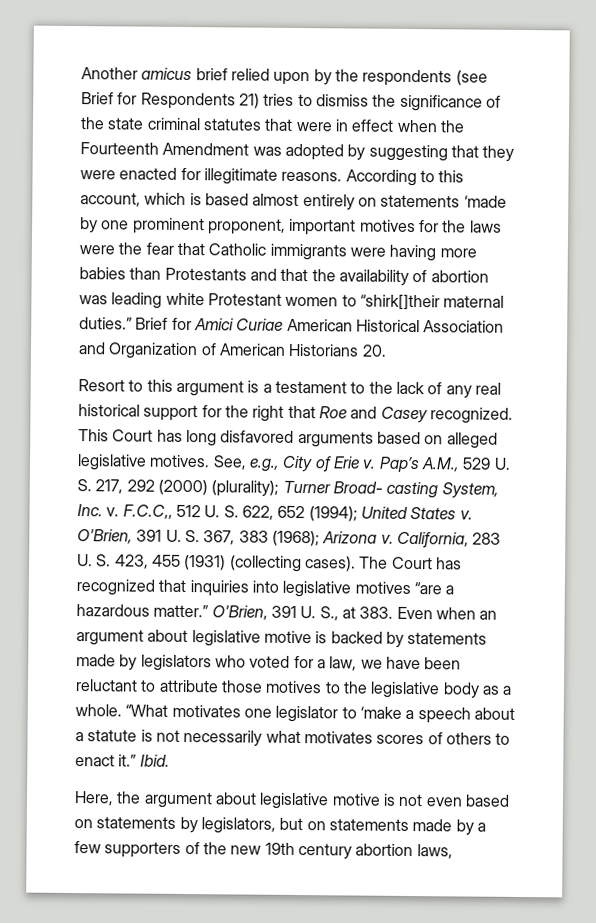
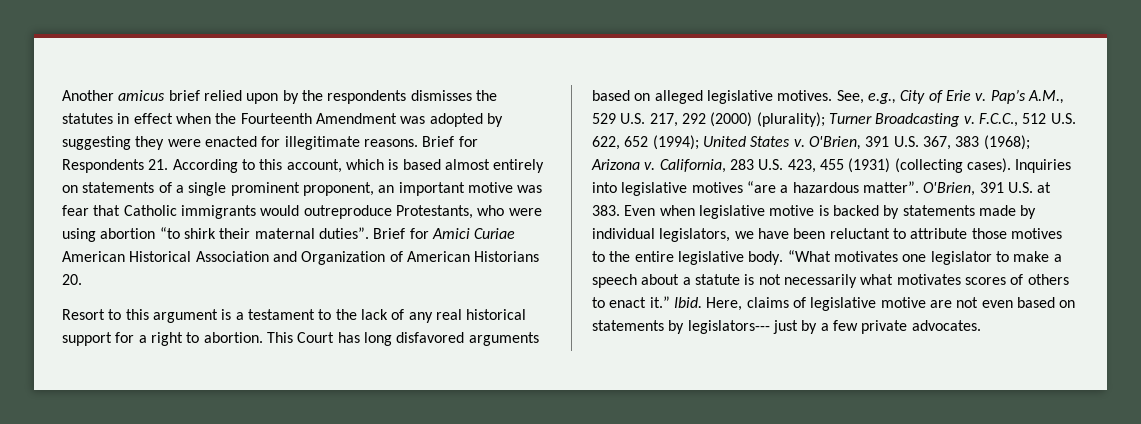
[455,70,488,86] [81,92,501,112] [80,117,333,132] (see Brief for Respondents 21) tries to dismiss the significance of the state criminal statutes that were -> [410,90,497,101] [62,113,113,124] dismisses the statutes
[450,145,479,158] that -> (131, 143) none
(343, 176) none -> [422,136,478,147] [62,159,169,173] Brief for Respondents 21.
[463,195,507,208] [80,217,502,236] [79,242,477,262] [79,267,489,286] [79,292,505,311] [79,317,133,330] ‘made by one prominent proponent, important motives for the laws were the fear that Catholic immigrants were having more babies than Protestants and that the availability of abortion was leading white Protestant women to “shirk[]their maternal duties.” -> [158,182,543,196] [62,205,542,219] [62,227,369,242] of a single prominent proponent, an important motive was fear that Catholic immigrants would outreproduce Protestants, who were using abortion “to shirk their maternal duties”.
[224,405,513,424] the right that Roe and Casey recognized. -> [138,332,263,346] a right to abortion.
[493,457,511,470] [77,479,92,492] U. S. -> [620,113,646,124] U.S.
[332,481,499,499] [77,504,239,519] Broad- casting System, Inc. v. F.C.C,, 512 U. S. -> [875,113,1076,127] Broadcasting v. F.C.C., 512 U.S.
[165,529,200,543] U. S. -> [893,136,919,147] U.S.
[77,554,112,567] U. S. -> [758,159,784,170] U.S.
[359,556,462,570] [76,579,249,597] The Court has recognized that inquiries -> [1015,159,1072,173] Inquiries
[153,604,339,621] matter.” O'Brien, 391 U. S., -> [862,181,1033,196] matter”. O'Brien, 391 U.S.
[479,610,498,620] [76,629,189,646] an argument about -> (695, 210) none
[140,654,358,672] legislators who voted for a law, -> [592,228,731,242] individual legislators,
[370,681,513,699] [75,704,122,717] legislative body as a whole. -> [634,251,784,265] entire legislative body.
[359,706,402,719] ‘make -> [1013,251,1050,262] make
[74,791,396,810] // Here, the argument about legislative motive is -> [706,297,952,311] Here, claims of legislative motive are
[200,817,486,836] [74,841,453,860] legislators, but on statements made by a few supporters of the new 19th century abortion laws, -> [687,320,981,334] legislators--- just by a few private advocates.

